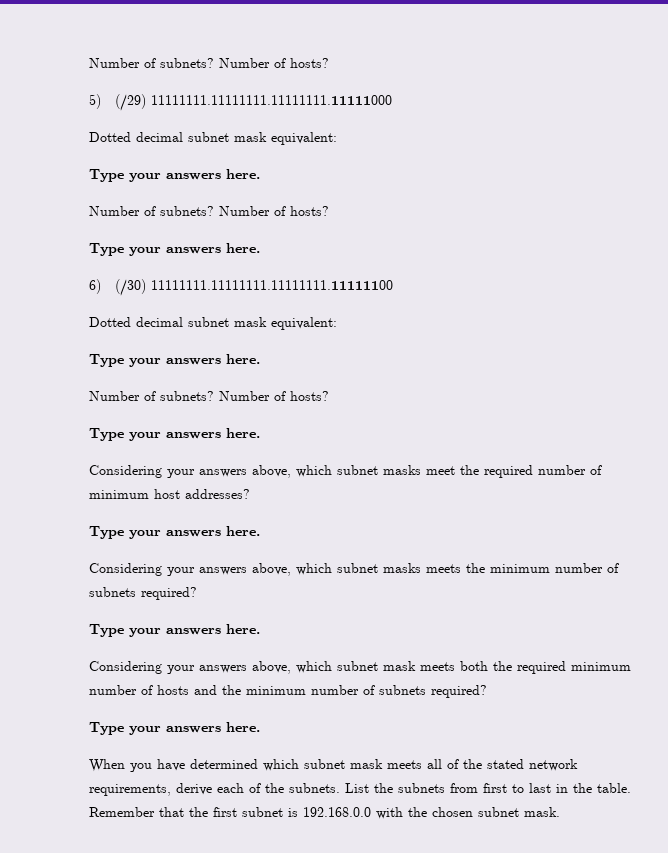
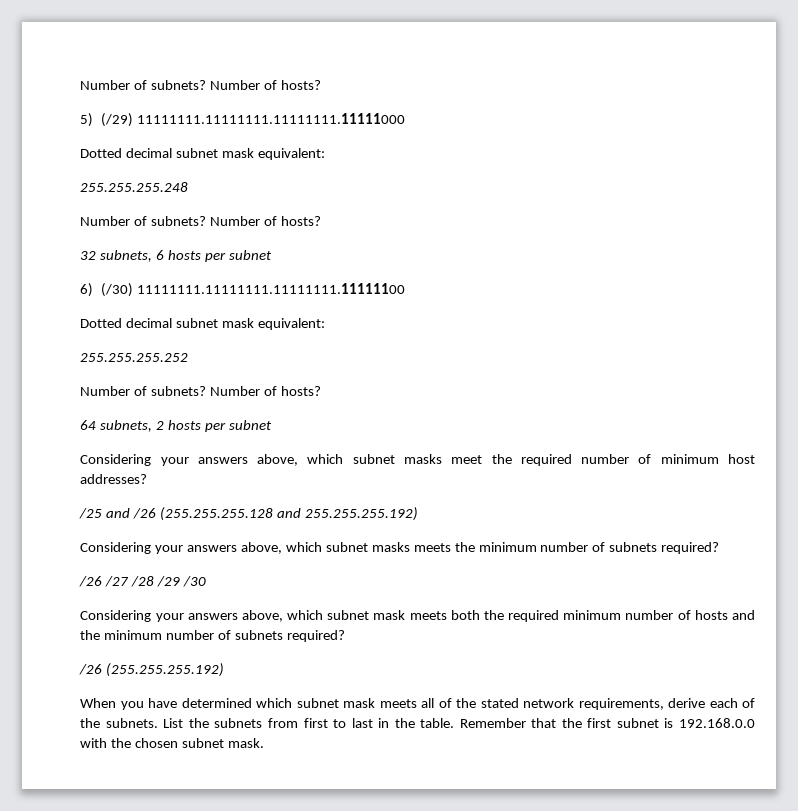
[88,169,260,182] [88,206,329,216] [88,243,260,256] Type your answers here. // Number of subnets? Number of hosts? // Type your answers here. -> [80,182,189,192] [80,216,321,226] [80,250,272,262] 255.255.255.248 // Number of subnets? Number of hosts? // 32 subnets, 6 hosts per subnet
[88,354,260,367] [88,391,329,401] [88,428,260,441] Type your answers here. // Number of subnets? Number of hosts? // Type your answers here. -> [80,353,189,362] [80,386,321,396] [80,420,272,432] 255.255.255.252 // Number of subnets? Number of hosts? // 64 subnets, 2 hosts per subnet
[88,526,260,539] Type your answers here. -> [79,507,418,521] /25 and /26 (255.255.255.128 and 255.255.255.192)
[88,624,260,637] Type your answers here. -> [79,576,206,587] /26 /27 /28 /29 /30
[88,722,260,735] Type your answers here. -> [79,663,225,677] /26 (255.255.255.192)

